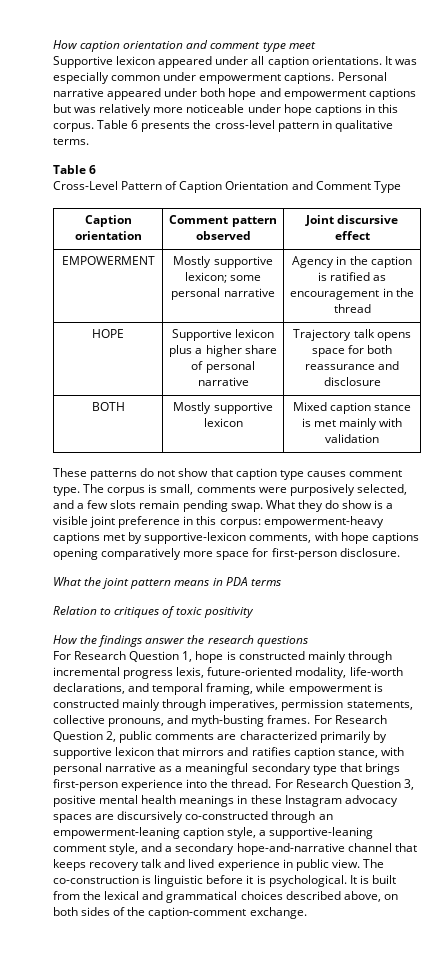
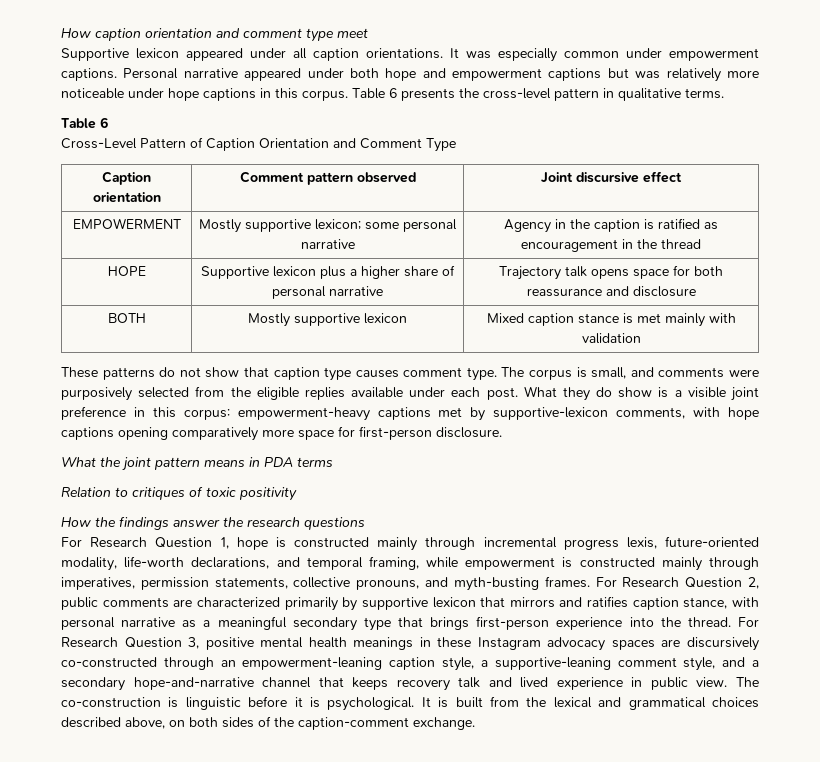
(194, 489) none -> [630,367,654,377] and
[356,484,407,495] [53,500,263,512] selected, and a few slots remain pending swap. -> [138,386,518,400] selected from the eligible replies available under each post.

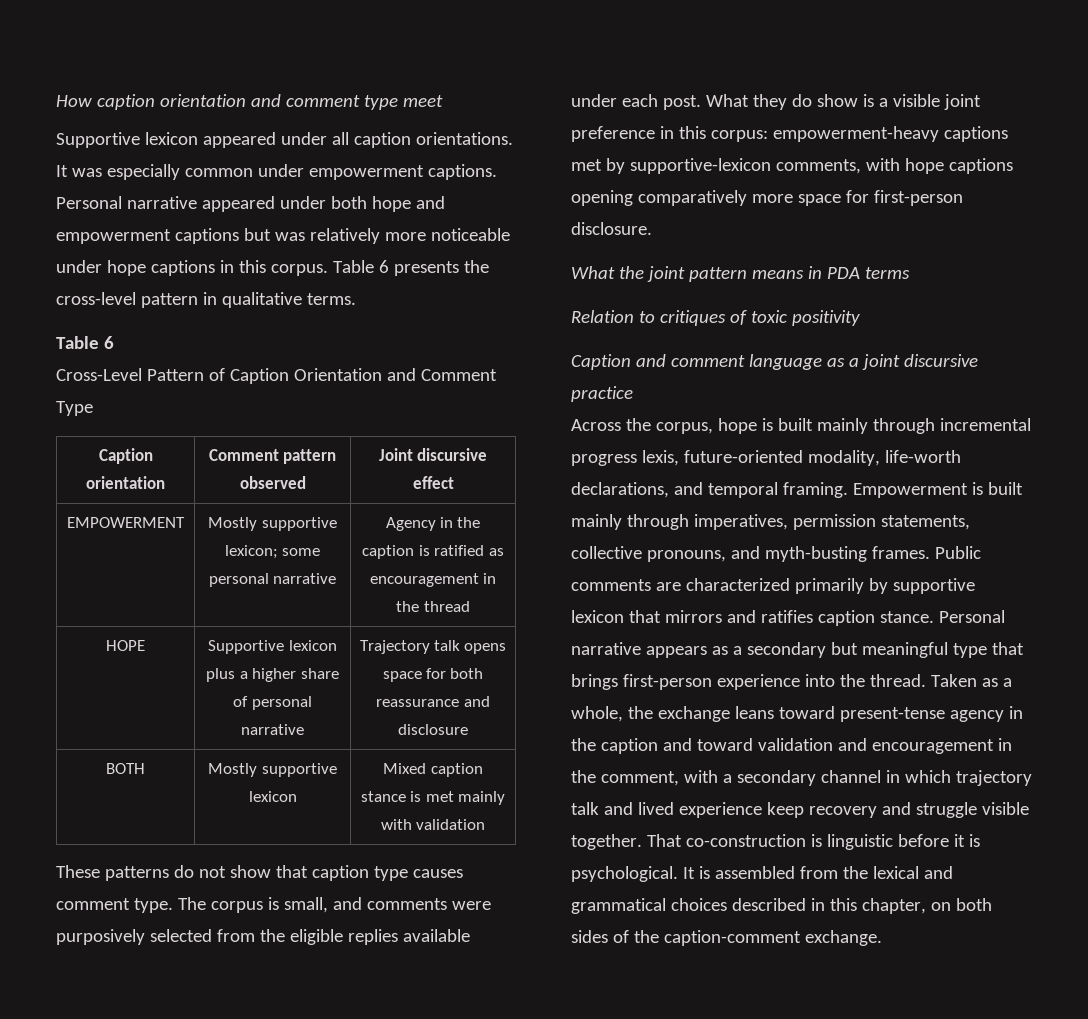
[61,516,365,530] [61,537,229,549] How the findings answer the research questions // For Research Question 1, -> [571,354,978,370] [571,386,633,402] [571,418,713,434] Caption and comment language as a joint discursive practice // Across the corpus,
[294,537,369,548] constructed -> [777,418,813,431] built
[368,556,655,570] framing, while empowerment is constructed -> [782,482,1023,498] framing. Empowerment is built
[595,577,760,589] [61,597,98,610] For Research Question 2, public -> [934,546,981,559] Public
[683,597,759,609] [61,616,357,631] stance, with personal narrative as a meaningful secondary -> [879,610,1005,623] [571,642,948,658] stance. Personal narrative appears as a secondary but meaningful
[738,617,759,627] [61,637,760,651] [61,657,760,671] [61,677,760,691] For Research Question 3, positive mental health meanings in these Instagram advocacy spaces are discursively co-constructed through an empowerment-leaning caption style, a supportive-leaning comment style, and a secondary hope-and-narrative channel that keeps recovery talk and lived experience in public view. The -> [930,674,1012,687] [571,706,1023,722] [571,738,1012,754] [571,770,1032,786] [571,802,1029,818] [571,834,682,850] Taken as a whole, the exchange leans toward present-tense agency in the caption and toward validation and encouragement in the comment, with a secondary channel in which trajectory talk and lived experience keep recovery and struggle visible together. That
[455,697,483,708] built -> [714,866,795,879] assembled
[125,717,165,729] above, -> [810,898,926,914] in this chapter,

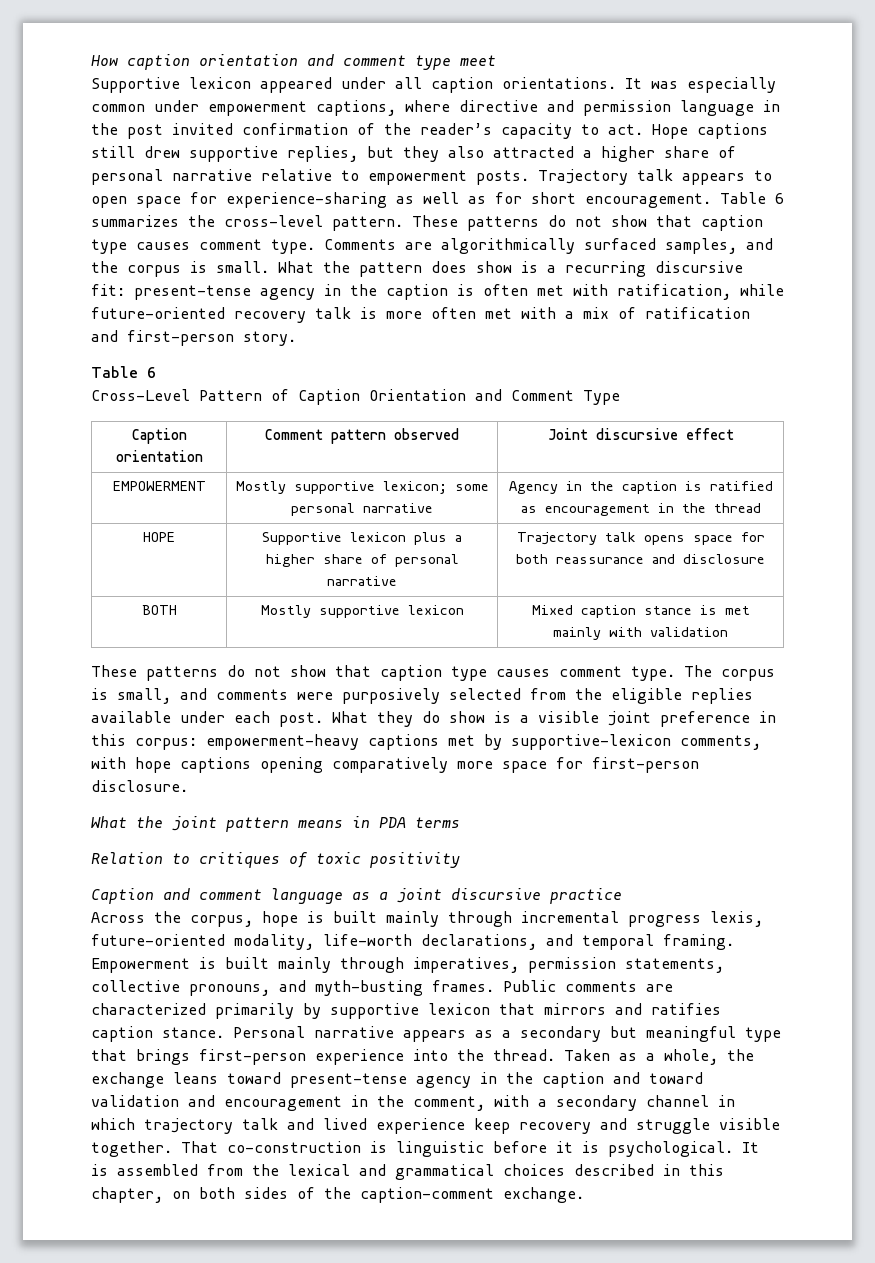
[427,164,497,180] [56,196,445,212] [56,228,510,244] [56,260,459,276] captions. Personal narrative appeared under both hope and empowerment captions but was relatively more noticeable under hope captions in this corpus. Table 6 presents -> [316,100,780,116] [91,123,768,139] [91,146,736,162] [91,169,772,185] [91,192,784,208] [91,215,179,227] captions, where directive and permission language in the post invited confirmation of the reader’s capacity to act. Hope captions still drew supportive replies, but they also attracted a higher share of personal narrative relative to empowerment posts. Trajectory talk appears to open space for experience-sharing as well as for short encouragement. Table 6 summarizes
[140,292,356,308] pattern in qualitative terms. -> [332,215,763,231] [91,238,773,254] [91,261,743,277] [91,284,784,300] [91,307,750,323] [91,330,296,346] pattern. These patterns do not show that caption type causes comment type. Comments are algorithmically surfaced samples, and the corpus is small. What the pattern does show is a recurring discursive fit: present-tense agency in the caption is often met with ratification, while future-oriented recovery talk is more often met with a mix of ratification and first-person story.

